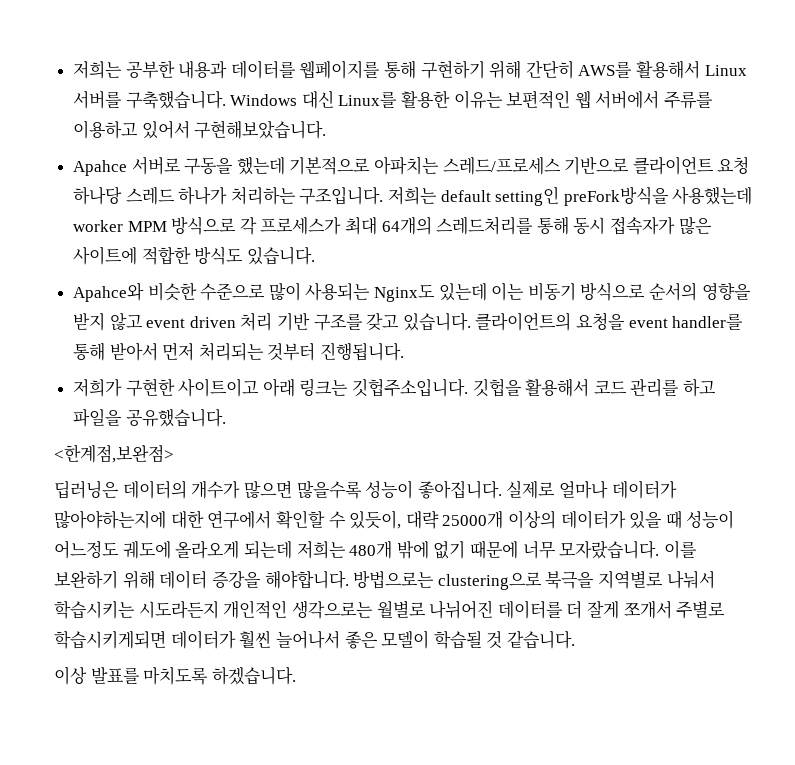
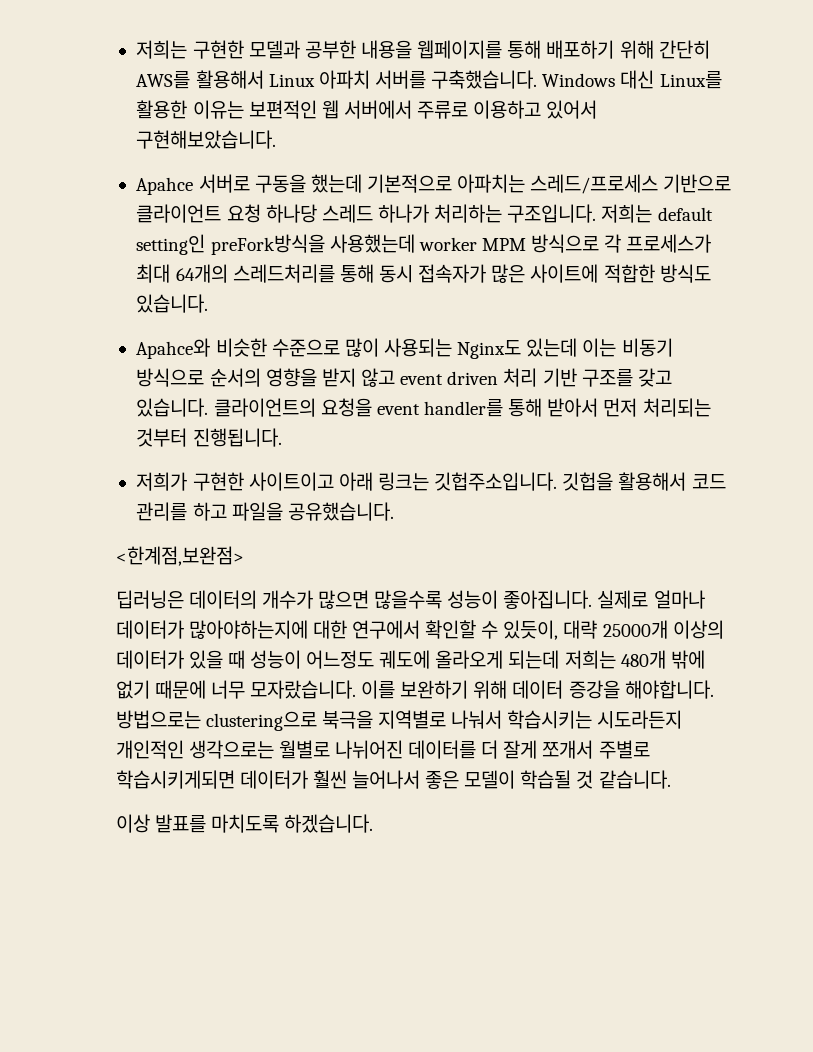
[73,60,296,79] 저희는 공부한 내용과 데이터를 -> [136,40,412,59] 저희는 구현한 모델과 공부한 내용을
[420,60,485,79] 구현하기 -> [546,40,615,59] 배포하기
(747, 70) none -> [318,70,370,89] 아파치
[663,91,713,109] 주류를 -> [417,101,469,119] 주류로

